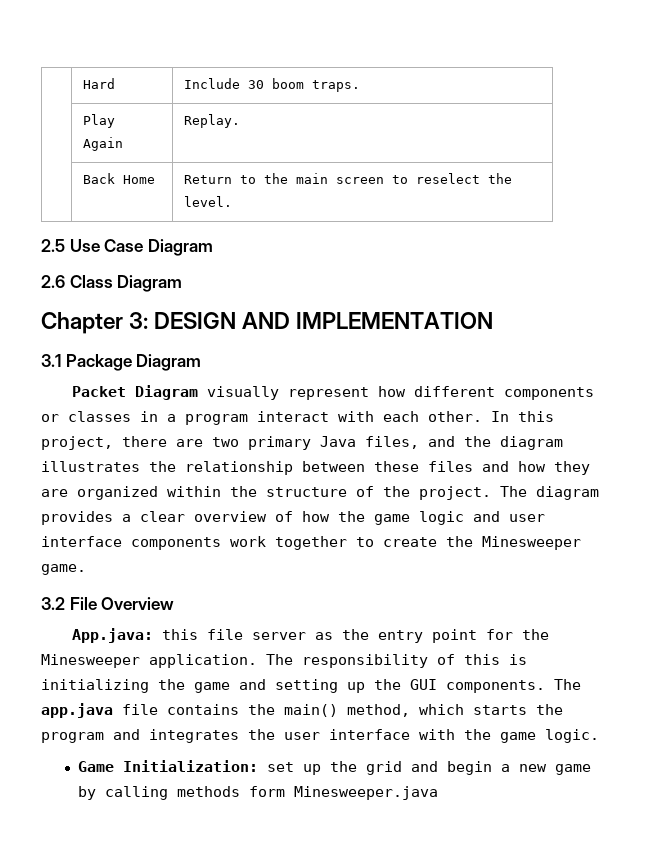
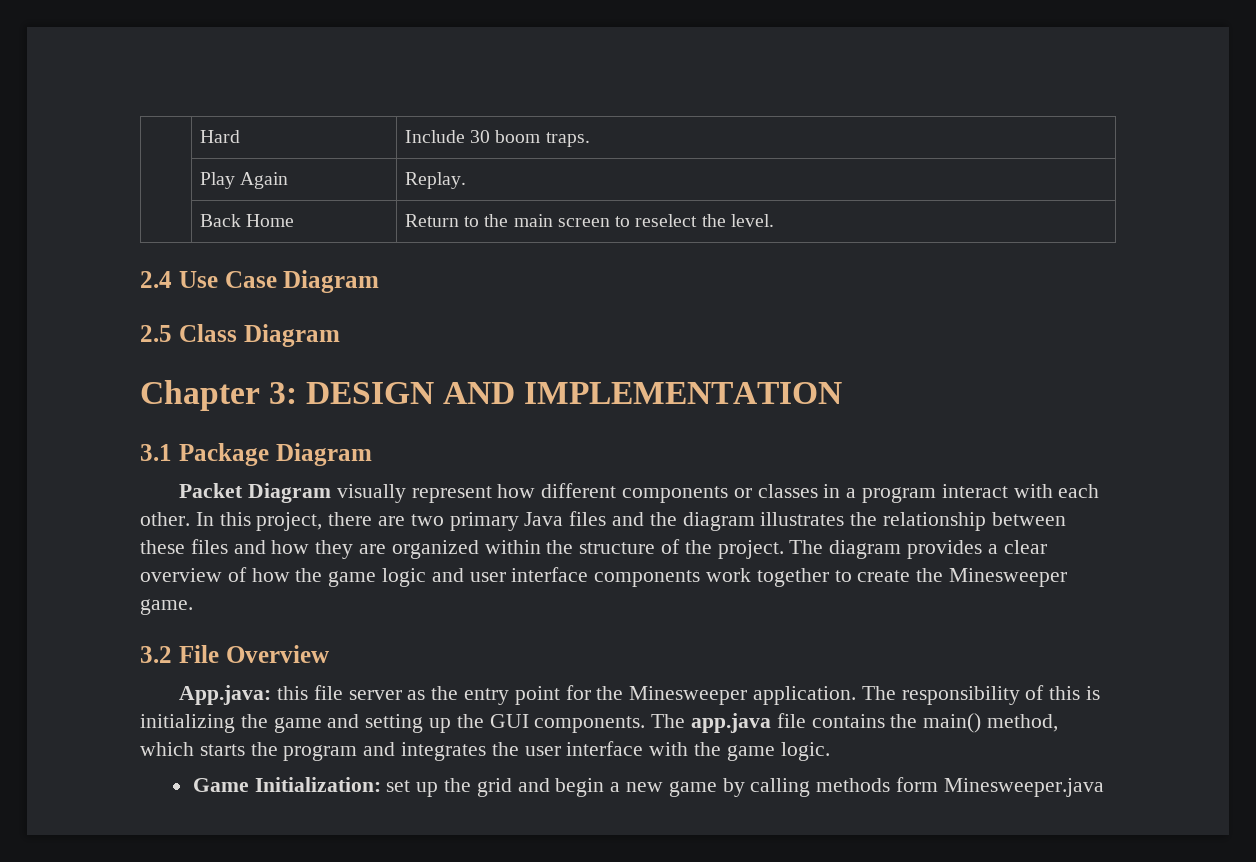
[41,239,65,252] 2.5 -> [140,271,172,288] 2.4
[41,275,65,288] 2.6 -> [140,325,172,342] 2.5
[365,436,419,449] files, -> [569,511,607,526] files

